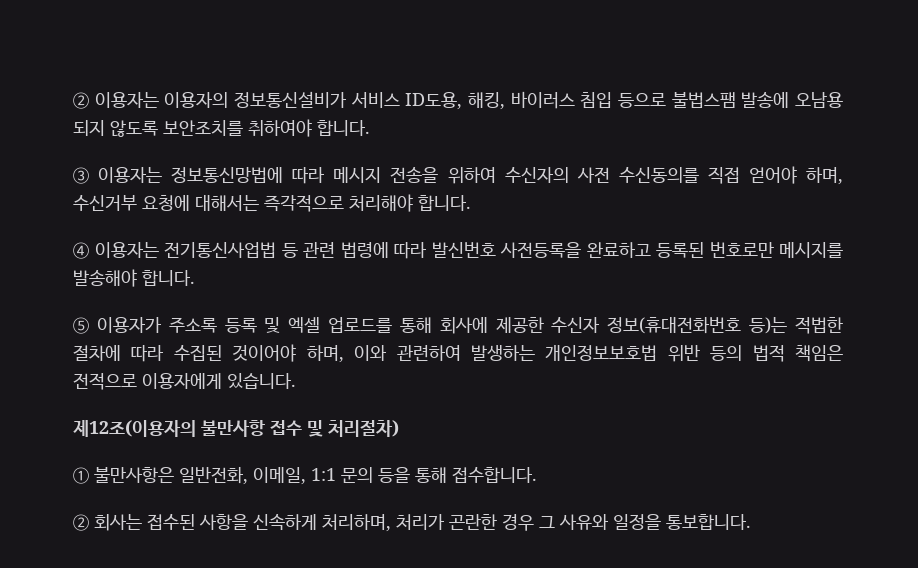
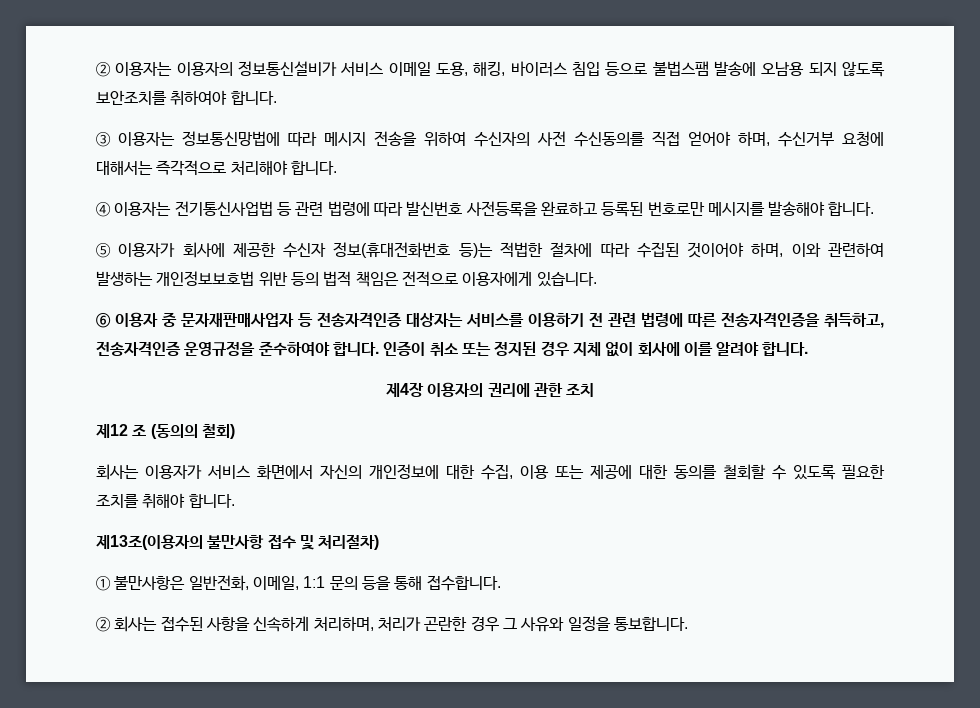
[405,92,463,110] ID도용, -> [388,62,468,76] 이메일 도용,
[168,317,432,333] 주소록 등록 및 엑셀 업로드를 통해 -> (176, 250) none
[73,420,196,437] 제12조(이용자의 -> [96,312,884,328] [96,341,809,357] [385,382,595,397] [96,424,235,439] [96,464,885,480] [96,493,235,508] [96,534,203,550] ⑥ 이용자 중 문자재판매사업자 등 전송자격인증 대상자는 서비스를 이용하기 전 관련 법령에 따른 전송자격인증을 취득하고, 전송자격인증 운영규정을 준수하여야 합니다. 인증이 취소 또는 정지된 경우 지체 없이 회사에 이를 알려야 합니다. // 제4장 이용자의 권리에 관한 조치 // 제12 조 (동의의 철회) // 회사는 이용자가 서비스 화면에서 자신의 개인정보에 대한 수집, 이용 또는 제공에 대한 동의를 철회할 수 있도록 필요한 조치를 취해야 합니다. // 제13조(이용자의

